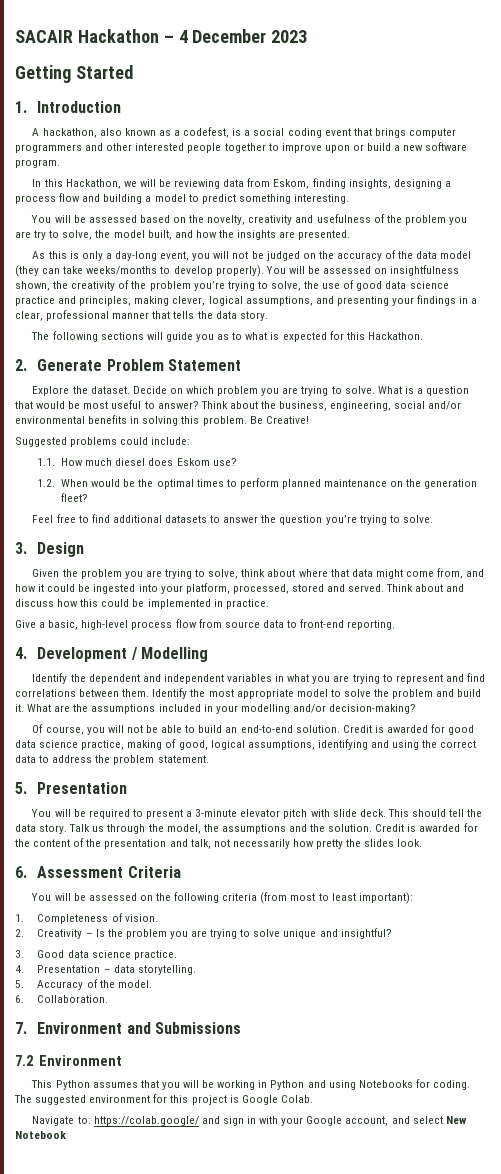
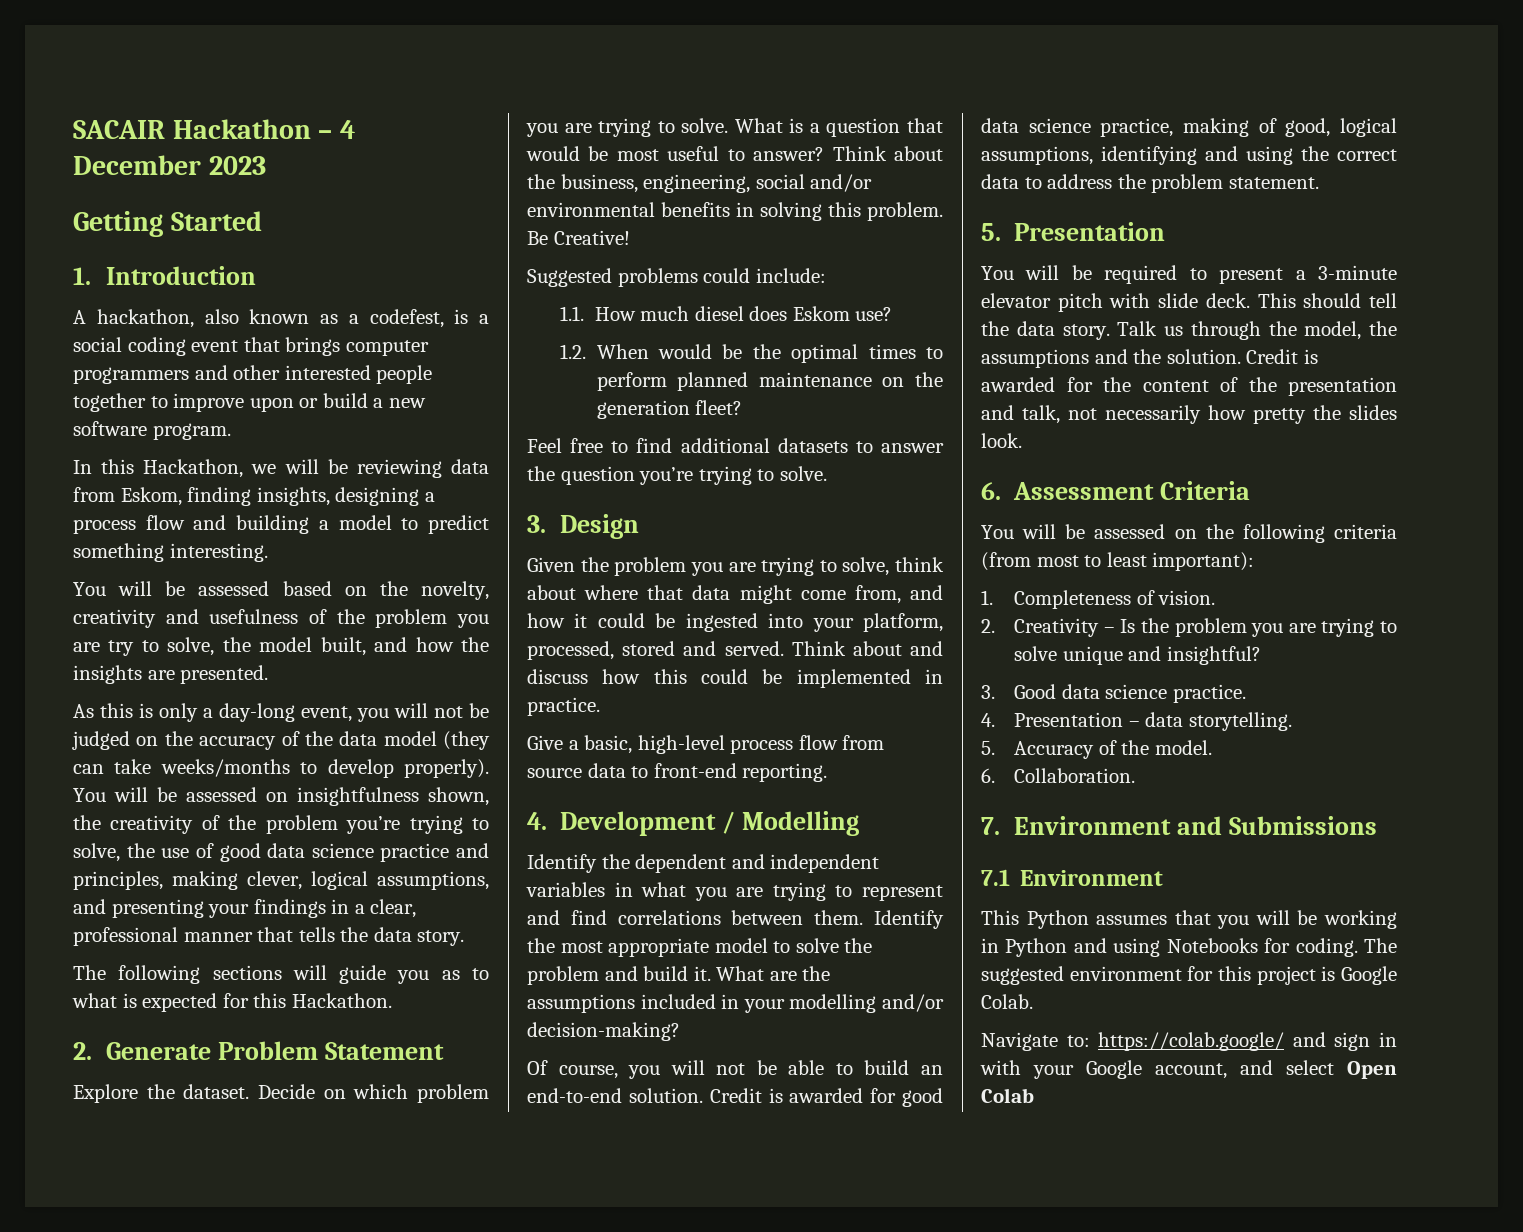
[15,1055,33,1066] 7.2 -> [981,869,1010,886] 7.1
[445,1116,467,1124] [15,1131,66,1139] New Notebook -> [1347,1061,1397,1079] [981,1088,1034,1103] Open Colab

